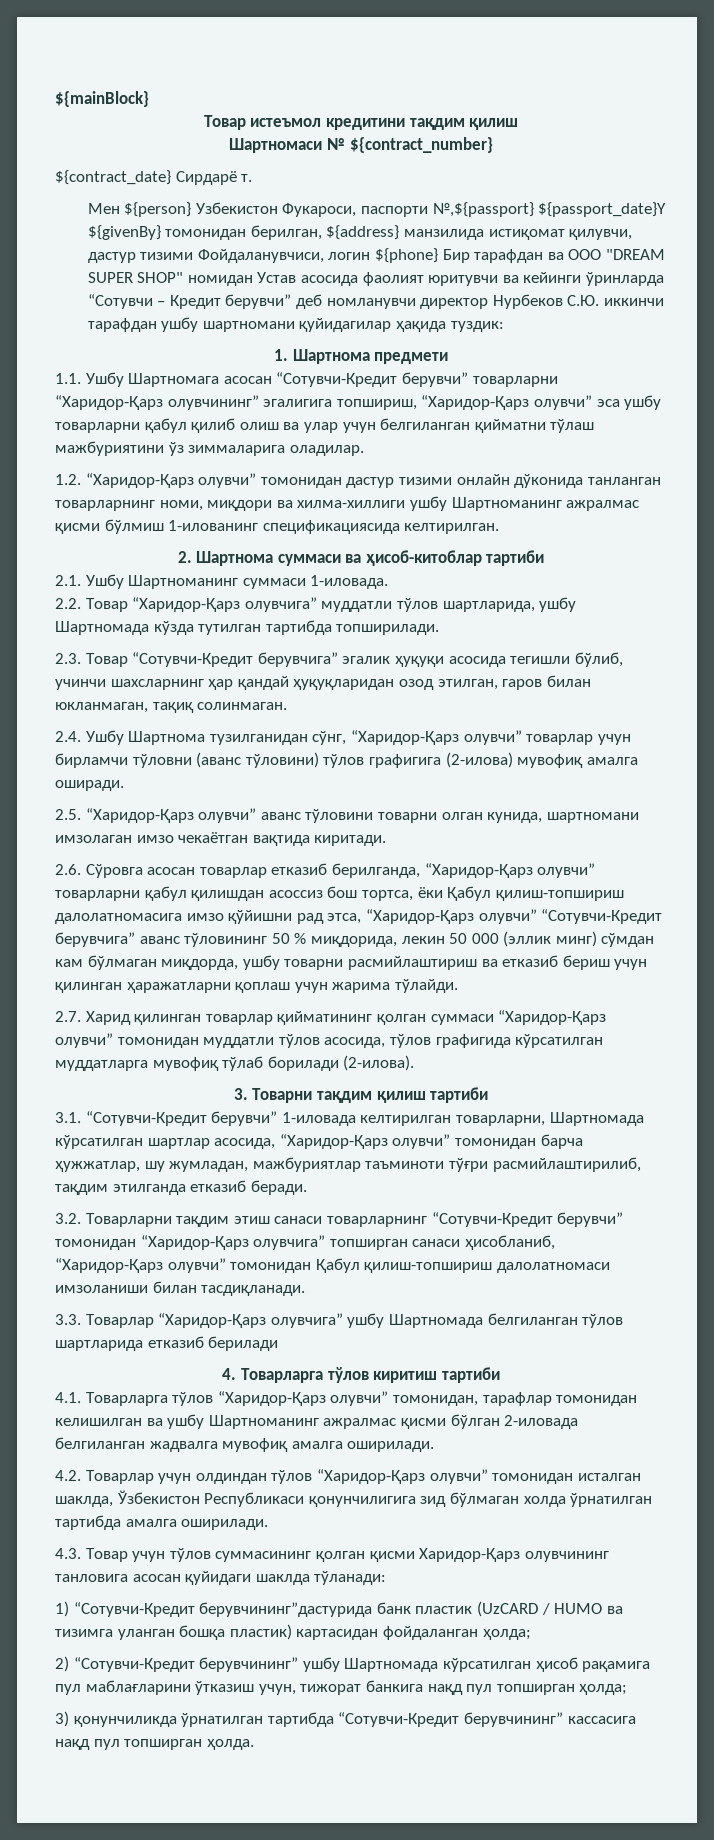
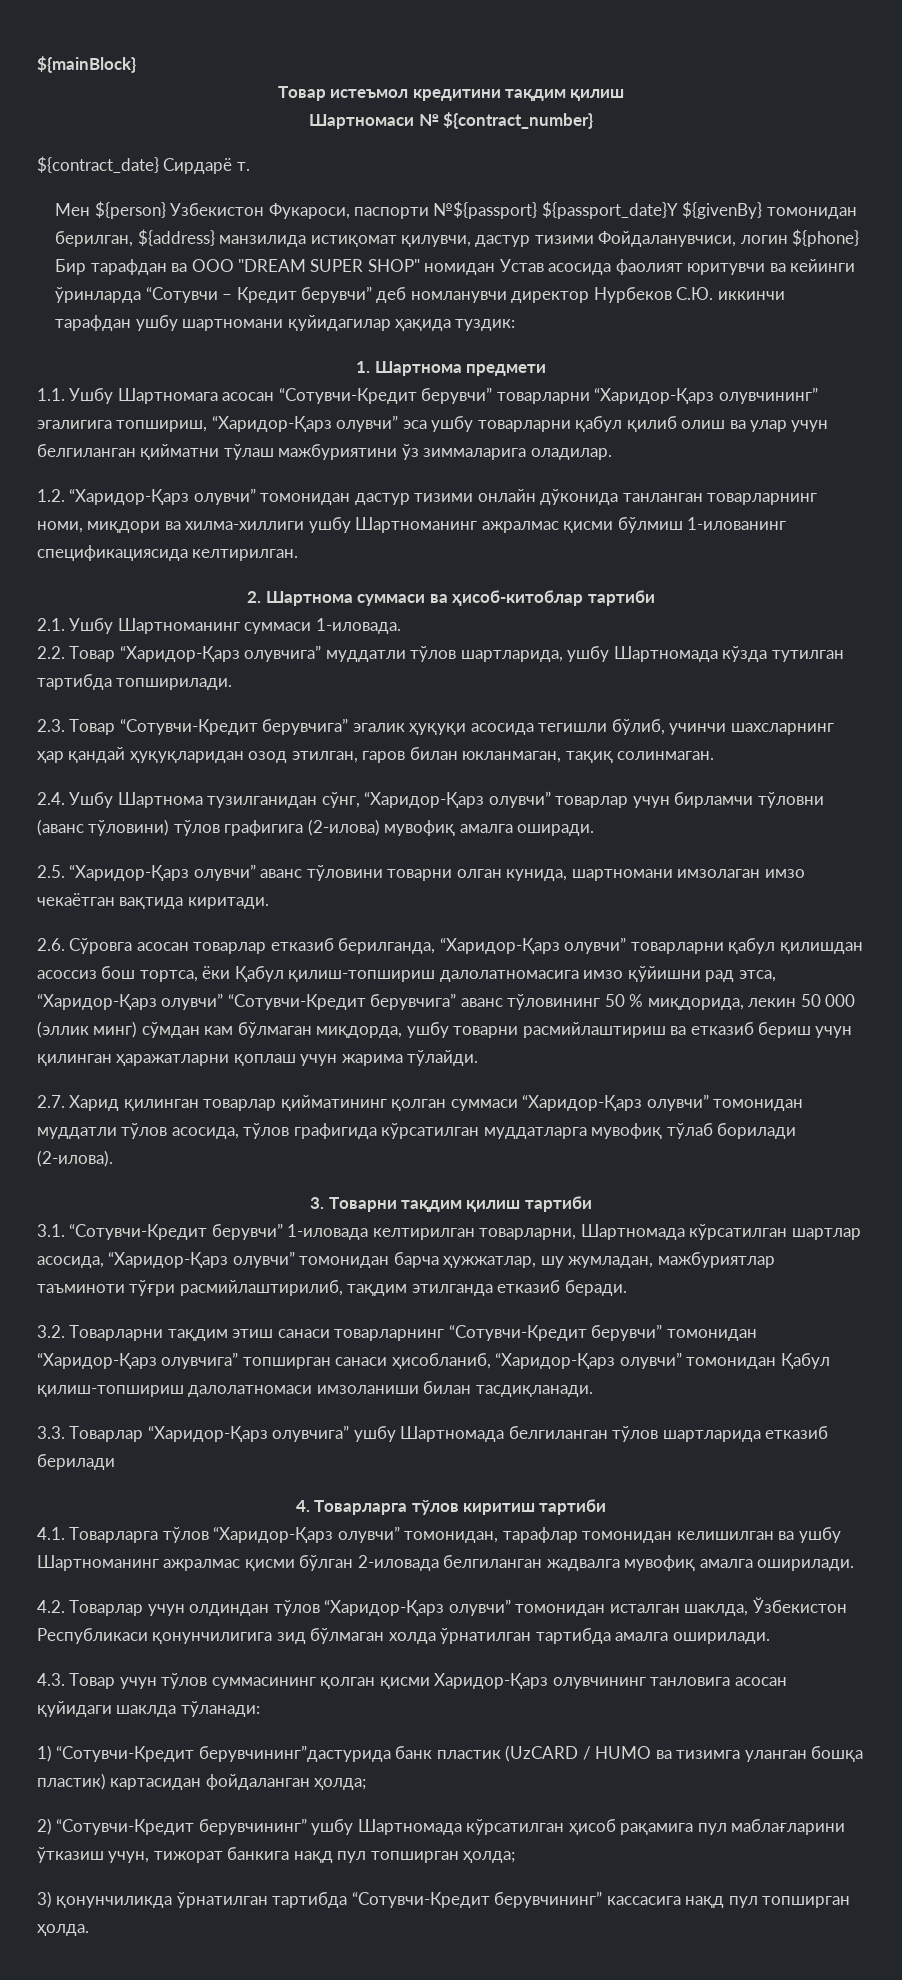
[432,202,534,217] №,${passport} -> [433,201,538,219] №${passport}

